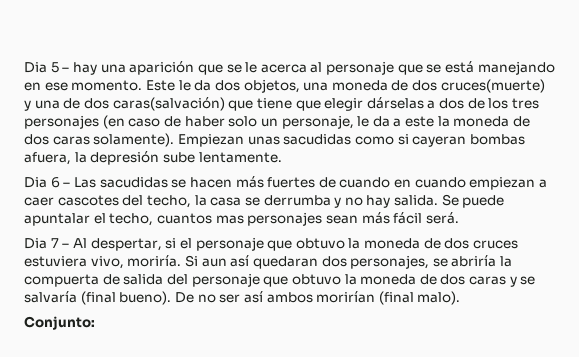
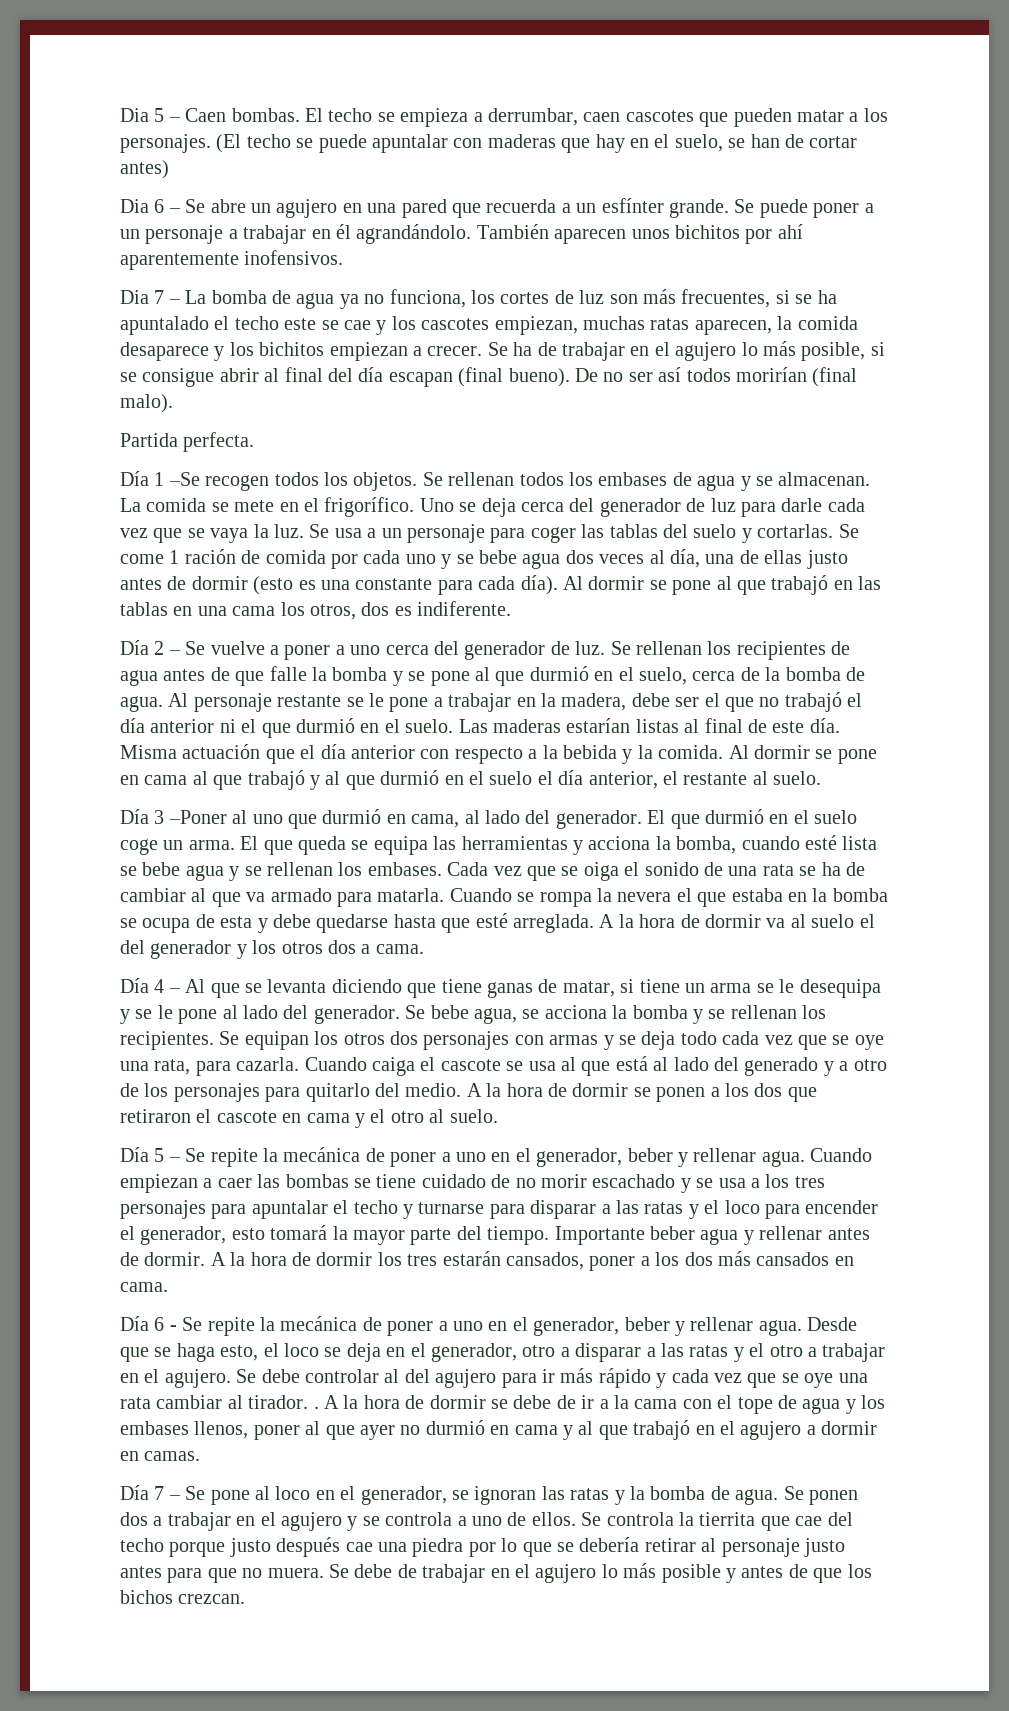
[72,61,555,75] [24,79,545,93] [24,97,540,111] [24,115,531,129] [24,133,525,147] [24,151,282,165] [24,176,548,190] [24,194,505,208] [24,212,459,226] [24,237,519,251] [24,255,513,269] [24,273,536,287] [24,291,77,303] hay una aparición que se le acerca al personaje que se está manejando en ese momento. Este le da dos objetos, una moneda de dos cruces(muerte) y una de dos caras(salvación) que tiene que elegir dárselas a dos de los tres personajes (en caso de haber solo un personaje, le da a este la moneda de dos caras solamente). Empiezan unas sacudidas como si cayeran bombas afuera, la depresión sube lentamente. // Dia 6 – Las sacudidas se hacen más fuertes de cuando en cuando empiezan a caer cascotes del techo, la casa se derrumba y no hay salida. Se puede apuntalar el techo, cuantos mas personajes sean más fácil será. // Dia 7 – Al despertar, si el personaje que obtuvo la moneda de dos cruces estuviera vivo, moriría. Si aun así quedaran dos personajes, se abriría la compuerta de salida del personaje que obtuvo la moneda de dos caras y se salvaría -> [185,108,888,127] [120,134,858,153] [120,160,169,179] [120,198,874,218] [120,224,803,244] [120,250,344,270] [120,289,837,309] [120,316,858,335] [120,341,885,361] [120,367,453,387] Caen bombas. El techo se empieza a derrumbar, caen cascotes que pueden matar a los personajes. (El techo se puede apuntalar con maderas que hay en el suelo, se han de cortar antes) // Dia 6 – Se abre un agujero en una pared que recuerda a un esfínter grande. Se puede poner a un personaje a trabajar en él agrandándolo. También aparecen unos bichitos por ahí aparentemente inofensivos. // Dia 7 – La bomba de agua ya no funciona, los cortes de luz son más frecuentes, si se ha apuntalado el techo este se cae y los cascotes empiezan, muchas ratas aparecen, la comida desaparece y los bichitos empiezan a crecer. Se ha de trabajar en el agujero lo más posible, si se consigue abrir al final del día escapan
[266,292,313,303] ambos -> [686,368,731,382] todos
[24,316,95,330] Conjunto: -> [120,432,255,452] [120,471,871,491] [120,497,865,517] [120,524,859,543] [120,549,848,569] [120,575,882,595] [120,601,512,620] [120,640,851,660] [120,666,865,686] [120,692,863,712] [120,718,840,738] [120,744,877,764] [120,770,822,790] [120,809,858,829] [120,835,878,855] [120,862,865,881] [120,888,888,907] [120,913,875,933] [120,940,424,959] [120,978,881,998] [120,1005,827,1024] [120,1031,884,1050] [120,1056,887,1076] [120,1083,817,1102] [120,1109,498,1128] [120,1147,873,1167] [120,1174,825,1193] [120,1200,879,1219] [120,1225,870,1245] [120,1251,854,1271] [120,1282,168,1292] [120,1316,858,1336] [120,1343,886,1362] [120,1368,868,1388] [120,1395,886,1414] [120,1420,878,1440] [120,1451,201,1461] [120,1485,858,1505] [120,1512,853,1531] [120,1537,845,1557] [120,1563,872,1583] [120,1590,246,1604] Partida perfecta. // Día 1 –Se recogen todos los objetos. Se rellenan todos los embases de agua y se almacenan. La comida se mete en el frigorífico. Uno se deja cerca del generador de luz para darle cada vez que se vaya la luz. Se usa a un personaje para coger las tablas del suelo y cortarlas. Se come 1 ración de comida por cada uno y se bebe agua dos veces al día, una de ellas justo antes de dormir (esto es una constante para cada día). Al dormir se pone al que trabajó en las tablas en una cama los otros, dos es indiferente. // Día 2 – Se vuelve a poner a uno cerca del generador de luz. Se rellenan los recipientes de agua antes de que falle la bomba y se pone al que durmió en el suelo, cerca de la bomba de agua. Al personaje restante se le pone a trabajar en la madera, debe ser el que no trabajó el día anterior ni el que durmió en el suelo. Las maderas estarían listas al final de este día. Misma actuación que el día anterior con respecto a la bebida y la comida. Al dormir se pone en cama al que trabajó y al que durmió en el suelo el día anterior, el restante al suelo. // Día 3 –Poner al uno que durmió en cama, al lado del generador. El que durmió en el suelo coge un arma. El que queda se equipa las herramientas y acciona la bomba, cuando esté lista se bebe agua y se rellenan los embases. Cada vez que se oiga el sonido de una rata se ha de cambiar al que va armado para matarla. Cuando se rompa la nevera el que estaba en la bomba se ocupa de esta y debe quedarse hasta que esté arreglada. A la hora de dormir va al suelo el del generador y los otros dos a cama. // Día 4 – Al que se levanta diciendo que tiene ganas de matar, si tiene un arma se le desequipa y se le pone al lado del generador. Se bebe agua, se acciona la bomba y se rellenan los recipientes. Se equipan los otros dos personajes con armas y se deja todo cada vez que se oye una rata, para cazarla. Cuando caiga el cascote se usa al que está al lado del generado y a otro de los personajes para quitarlo del medio. A la hora de dormir se ponen a los dos que retiraron el cascote en cama y el otro al suelo. // Día 5 – Se repite la mecánica de poner a uno en el generador, beber y rellenar agua. Cuando empiezan a caer las bombas se tiene cuidado de no morir escachado y se usa a los tres personajes para apuntalar el techo y turnarse para disparar a las ratas y el loco para encender el generador, esto tomará la mayor parte del tiempo. Importante beber agua y rellenar antes de dormir. A la hora de dormir los tres estarán cansados, poner a los dos más cansados en cama. // Día 6 - Se repite la mecánica de poner a uno en el generador, beber y rellenar agua. Desde que se haga esto, el loco se deja en el generador, otro a disparar a las ratas y el otro a trabajar en el agujero. Se debe controlar al del agujero para ir más rápido y cada vez que se oye una rata cambiar al tirador. . A la hora de dormir se debe de ir a la cama con el tope de agua y los embases llenos, poner al que ayer no durmió en cama y al que trabajó en el agujero a dormir en camas. // Día 7 – Se pone al loco en el generador, se ignoran las ratas y la bomba de agua. Se ponen dos a trabajar en el agujero y se controla a uno de ellos. Se controla la tierrita que cae del techo porque justo después cae una piedra por lo que se debería retirar al personaje justo antes para que no muera. Se debe de trabajar en el agujero lo más posible y antes de que los bichos crezcan.

